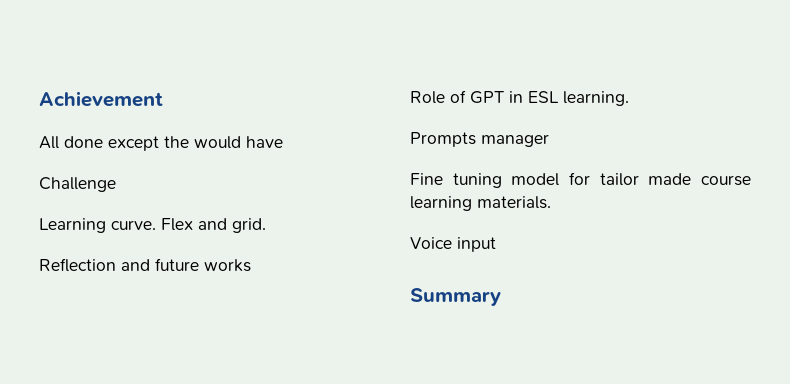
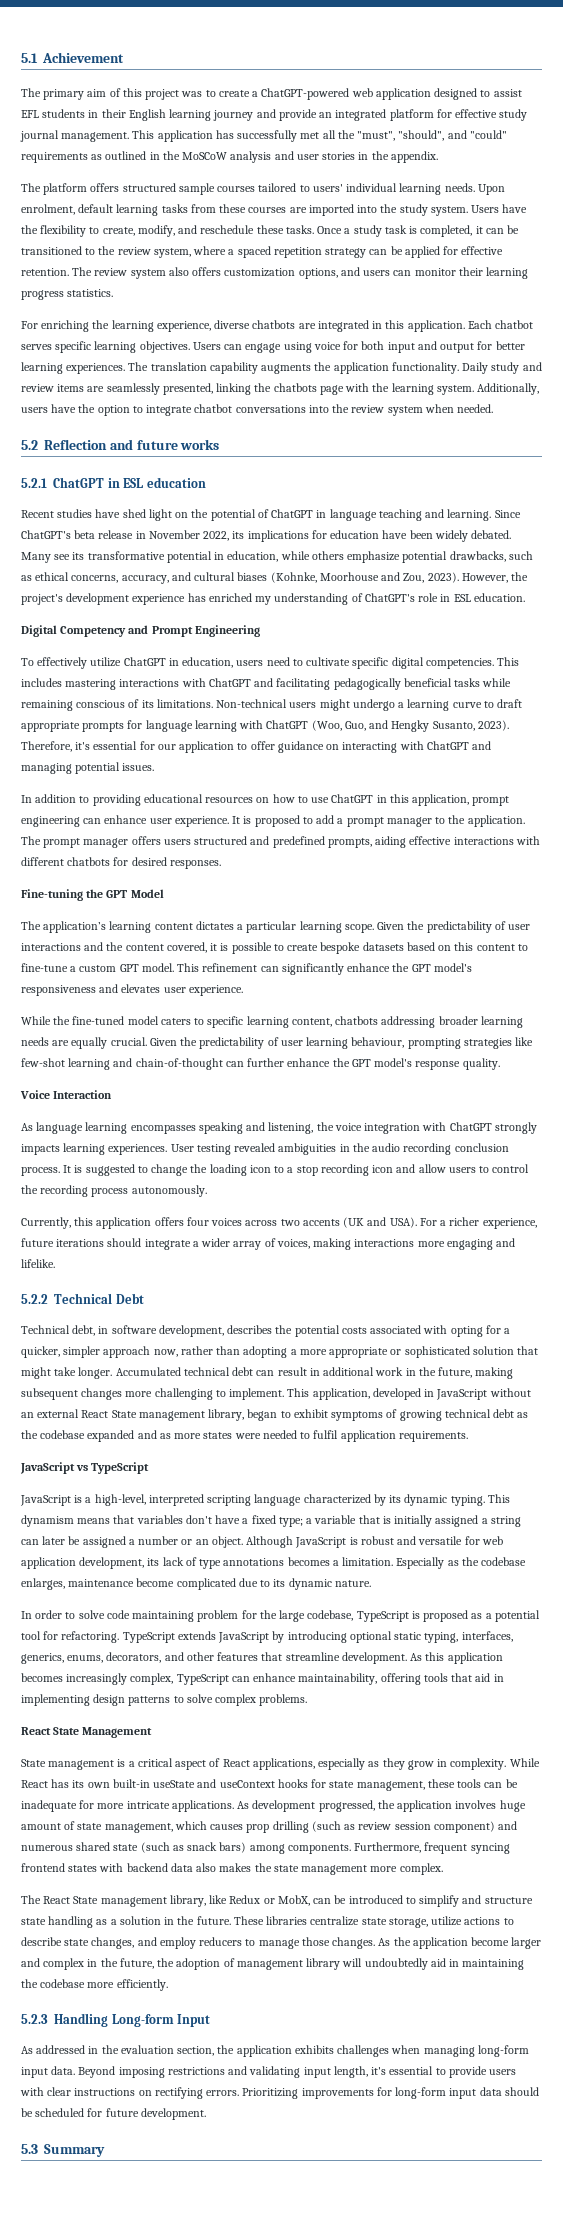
(39, 99) none -> [21,53,38,63] 5.1
[39,136,283,151] [39,177,116,192] [39,218,266,233] [39,258,251,272] [410,90,629,106] [410,132,549,147] [410,172,751,188] [410,196,551,211] [410,237,496,252] All done except the would have // Challenge // Learning curve. Flex and grid. // Reflection and future works // Role of GPT in ESL learning. // Prompts manager // Fine tuning model for tailor made course learning materials. // Voice input // -> [21,88,522,100] [21,109,528,121] [20,130,507,142] [21,151,438,163] [21,183,505,195] [21,204,528,216] [21,225,520,237] [21,246,504,258] [21,267,529,279] [21,289,114,300] [21,320,534,332] [21,341,525,353] [21,362,542,374] [21,383,540,395] [21,404,494,416] [21,439,220,450] [21,477,206,488] [21,509,521,521] [21,530,512,542] [21,551,533,563] [21,572,529,584] [21,593,525,605] [21,625,260,637] [21,657,520,669] [21,678,512,690] [21,699,523,711] [21,720,509,732] [21,741,492,753] [21,762,155,774] [21,794,510,806] [21,815,525,827] [21,836,540,848] [21,857,221,869] [21,889,164,901] [21,921,531,933] [21,942,528,954] [21,963,472,975] [21,984,243,996] [21,1016,523,1028] [21,1037,534,1049] [21,1058,500,1070] [20,1090,113,1099] [21,1122,537,1134] [21,1143,509,1155] [21,1164,530,1176] [21,1185,207,1197] [21,1217,537,1229] [21,1238,516,1250] [21,1259,55,1268] [21,1293,144,1304] [21,1325,511,1337] [21,1346,539,1358] [21,1367,514,1379] [21,1388,531,1400] [21,1409,529,1421] [21,1430,468,1442] [20,1462,150,1474] [20,1494,510,1506] [21,1515,521,1527] [21,1536,503,1548] [21,1557,527,1569] [21,1578,371,1590] [21,1610,540,1622] [21,1631,513,1643] [21,1652,503,1664] [21,1673,504,1685] [21,1694,308,1706] [21,1727,153,1738] [21,1758,540,1770] [21,1779,518,1791] [21,1800,526,1812] [21,1821,518,1833] [21,1842,510,1854] [21,1863,443,1875] [21,1895,533,1907] [21,1916,514,1928] [21,1937,542,1949] [21,1958,525,1970] [21,1979,168,1991] [21,2013,211,2027] [21,2045,529,2057] [21,2066,517,2078] [20,2087,539,2099] [21,2108,206,2120] [21,2144,38,2154] The primary aim of this project was to create a ChatGPT-powered web application designed to assist EFL students in their English learning journey and provide an integrated platform for effective study journal management. This application has successfully met all the "must", "should", and "could" requirements as outlined in the MoSCoW analysis and user stories in the appendix. // The platform offers structured sample courses tailored to users' individual learning needs. Upon enrolment, default learning tasks from these courses are imported into the study system. Users have the flexibility to create, modify, and reschedule these tasks. Once a study task is completed, it can be transitioned to the review system, where a spaced repetition strategy can be applied for effective retention. The review system also offers customization options, and users can monitor their learning progress statistics. // For enriching the learning experience, diverse chatbots are integrated in this application. Each chatbot serves specific learning objectives. Users can engage using voice for both input and output for better learning experiences. The translation capability augments the application functionality. Daily study and review items are seamlessly presented, linking the chatbots page with the learning system. Additionally, users have the option to integrate chatbot conversations into the review system when needed. // 5.2 Reflection and future works // 5.2.1 ChatGPT in ESL education // Recent studies have shed light on the potential of ChatGPT in language teaching and learning. Since ChatGPT's beta release in November 2022, its implications for education have been widely debated. Many see its transformative potential in education, while others emphasize potential drawbacks, such as ethical concerns, accuracy, and cultural biases (Kohnke, Moorhouse and Zou, 2023). However, the project's development experience has enriched my understanding of ChatGPT's role in ESL education. // Digital Competency and Prompt Engineering // To effectively utilize ChatGPT in education, users need to cultivate specific digital competencies. This includes mastering interactions with ChatGPT and facilitating pedagogically beneficial tasks while remaining conscious of its limitations. Non-technical users might undergo a learning curve to draft appropriate prompts for language learning with ChatGPT (Woo, Guo, and Hengky Susanto, 2023). Therefore, it's essential for our application to offer guidance on interacting with ChatGPT and managing potential issues. // In addition to providing educational resources on how to use ChatGPT in this application, prompt engineering can enhance user experience. It is proposed to add a prompt manager to the application. The prompt manager offers users structured and predefined prompts, aiding effective interactions with different chatbots for desired responses. // Fine-tuning the GPT Model // The application’s learning content dictates a particular learning scope. Given the predictability of user interactions and the content covered, it is possible to create bespoke datasets based on this content to fine-tune a custom GPT model. This refinement can significantly enhance the GPT model's responsiveness and elevates user experience. // While the fine-tuned model caters to specific learning content, chatbots addressing broader learning needs are equally crucial. Given the predictability of user learning behaviour, prompting strategies like few-shot learning and chain-of-thought can further enhance the GPT model's response quality. // Voice Interaction // As language learning encompasses speaking and listening, the voice integration with ChatGPT strongly impacts learning experiences. User testing revealed ambiguities in the audio recording conclusion process. It is suggested to change the loading icon to a stop recording icon and allow users to control the recording process autonomously. // Currently, this application offers four voices across two accents (UK and USA). For a richer experience, future iterations should integrate a wider array of voices, making interactions more engaging and lifelike. // 5.2.2 Technical Debt // Technical debt, in software development, describes the potential costs associated with opting for a quicker, simpler approach now, rather than adopting a more appropriate or sophisticated solution that might take longer. Accumulated technical debt can result in additional work in the future, making subsequent changes more challenging to implement. This application, developed in JavaScript without an external React State management library, began to exhibit symptoms of growing technical debt as the codebase expanded and as more states were needed to fulfil application requirements. // JavaScript vs TypeScript // JavaScript is a high-level, interpreted scripting language characterized by its dynamic typing. This dynamism means that variables don't have a fixed type; a variable that is initially assigned a string can later be assigned a number or an object. Although JavaScript is robust and versatile for web application development, its lack of type annotations becomes a limitation. Especially as the codebase enlarges, maintenance become complicated due to its dynamic nature. // In order to solve code maintaining problem for the large codebase, TypeScript is proposed as a potential tool for refactoring. TypeScript extends JavaScript by introducing optional static typing, interfaces, generics, enums, decorators, and other features that streamline development. As this application becomes increasingly complex, TypeScript can enhance maintainability, offering tools that aid in implementing design patterns to solve complex problems. // React State Management // State management is a critical aspect of React applications, especially as they grow in complexity. While React has its own built-in useState and useContext hooks for state management, these tools can be inadequate for more intricate applications. As development progressed, the application involves huge amount of state management, which causes prop drilling (such as review session component) and numerous shared state (such as snack bars) among components. Furthermore, frequent syncing frontend states with backend data also makes the state management more complex. // The React State management library, like Redux or MobX, can be introduced to simplify and structure state handling as a solution in the future. These libraries centralize state storage, utilize actions to describe state changes, and employ reducers to manage those changes. As the application become larger and complex in the future, the adoption of management library will undoubtedly aid in maintaining the codebase more efficiently. // 5.2.3 Handling Long-form Input // As addressed in the evaluation section, the application exhibits challenges when managing long-form input data. Beyond imposing restrictions and validating input length, it's essential to provide users with clear instructions on rectifying errors. Prioritizing improvements for long-form input data should be scheduled for future development. // 5.3

